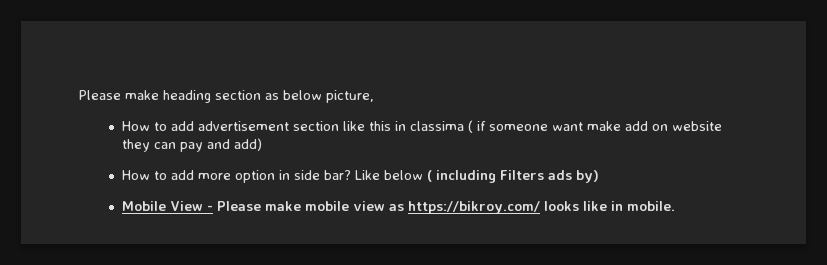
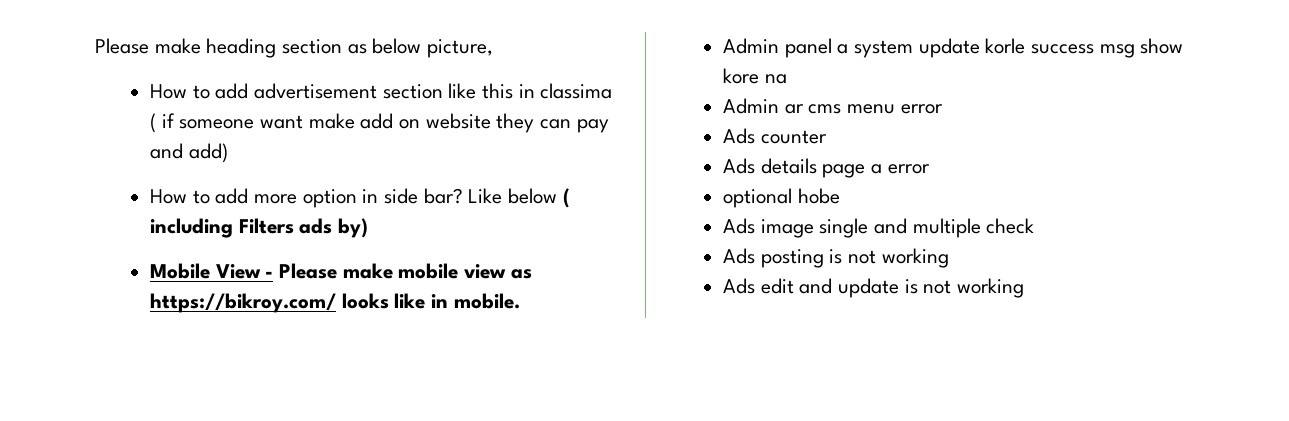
(675, 206) none -> [722,38,1184,58] [722,68,787,84] [722,98,943,114] [722,128,827,144] [722,158,930,178] [722,188,840,208] [722,218,1035,238] [722,248,949,268] [722,278,1024,298] // Admin panel a system update korle success msg show kore na // Admin ar cms menu error // Ads counter // Ads details page a error // optional hobe // Ads image single and multiple check // Ads posting is not working // Ads edit and update is not working

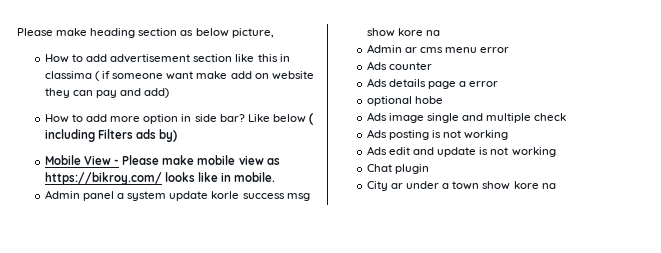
(1024, 288) none -> [366,164,430,174] [366,181,556,191] // Chat plugin // City ar under a town show kore na

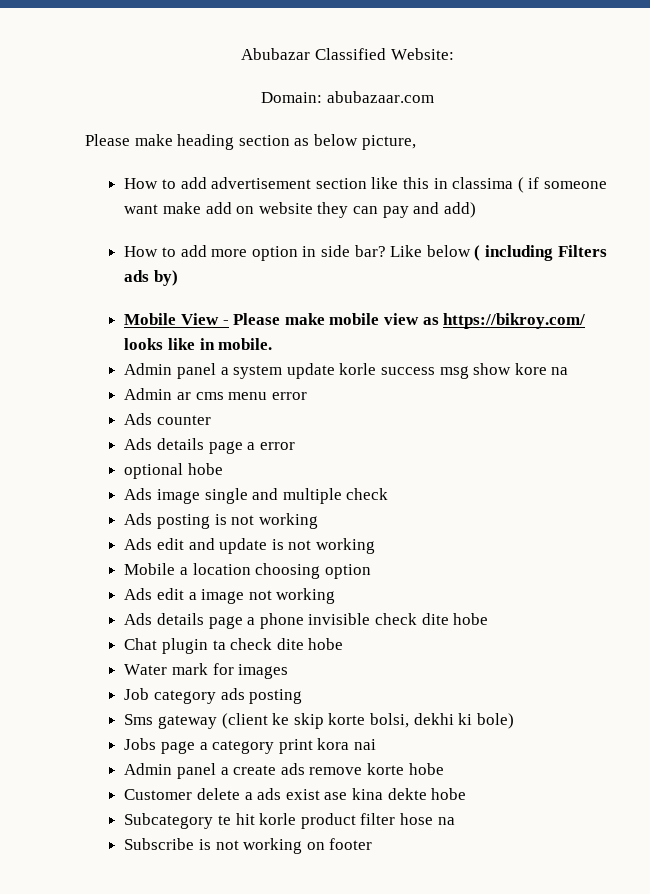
(17, 32) none -> [241,48,454,60] [261,91,434,103] Abubazar Classified Website: // Domain: abubazaar.com //
[366,164,430,174] [366,181,556,191] Chat plugin // City ar under a town show kore na -> [124,563,371,579] [124,588,336,604] [124,613,489,629] [124,638,344,654] [124,663,289,679] [124,688,303,704] [124,713,514,729] [124,738,376,754] [124,763,444,779] [124,788,467,800] [124,813,455,829] [124,838,373,854] Mobile a location choosing option // Ads edit a image not working // Ads details page a phone invisible check dite hobe // Chat plugin ta check dite hobe // Water mark for images // Job category ads posting // Sms gateway (client ke skip korte bolsi, dekhi ki bole) // Jobs page a category print kora nai // Admin panel a create ads remove korte hobe // Customer delete a ads exist ase kina dekte hobe // Subcategory te hit korle product filter hose na // Subscribe is not working on footer

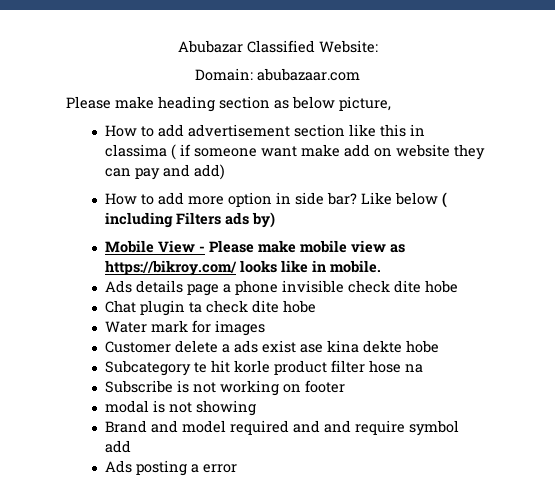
[124,363,569,379] [124,388,307,400] [124,413,212,425] [124,438,295,454] [124,463,224,479] [124,488,389,504] [124,513,318,529] [124,538,375,554] [124,563,371,579] [124,588,336,604] // Admin panel a system update korle success msg show kore na // Admin ar cms menu error // Ads counter // Ads details page a error // optional hobe // Ads image single and multiple check // Ads posting is not working // Ads edit and update is not working // Mobile a location choosing option // Ads edit a image not working -> (382, 266) none
[124,688,303,704] [124,713,514,729] [124,738,376,754] [124,763,444,779] // Job category ads posting // Sms gateway (client ke skip korte bolsi, dekhi ki bole) // Jobs page a category print kora nai // Admin panel a create ads remove korte hobe -> (266, 328) none
(373, 844) none -> [105,400,257,416] [105,420,460,436] [105,440,132,453] [105,460,238,476] // modal is not showing // Brand and model required and and require symbol add // Ads posting a error

